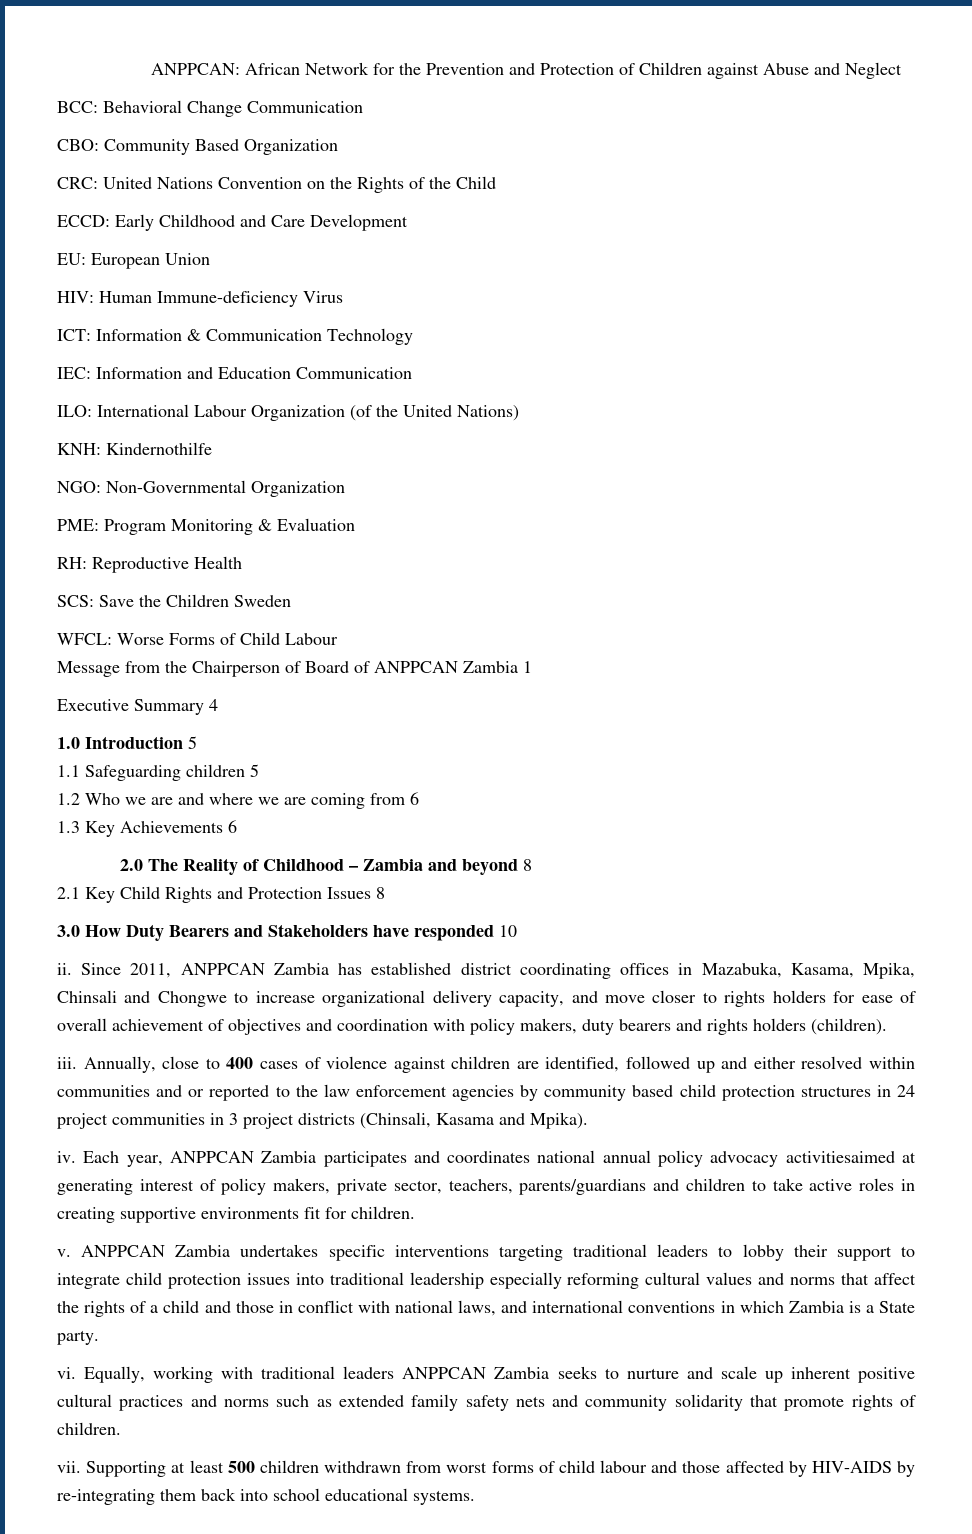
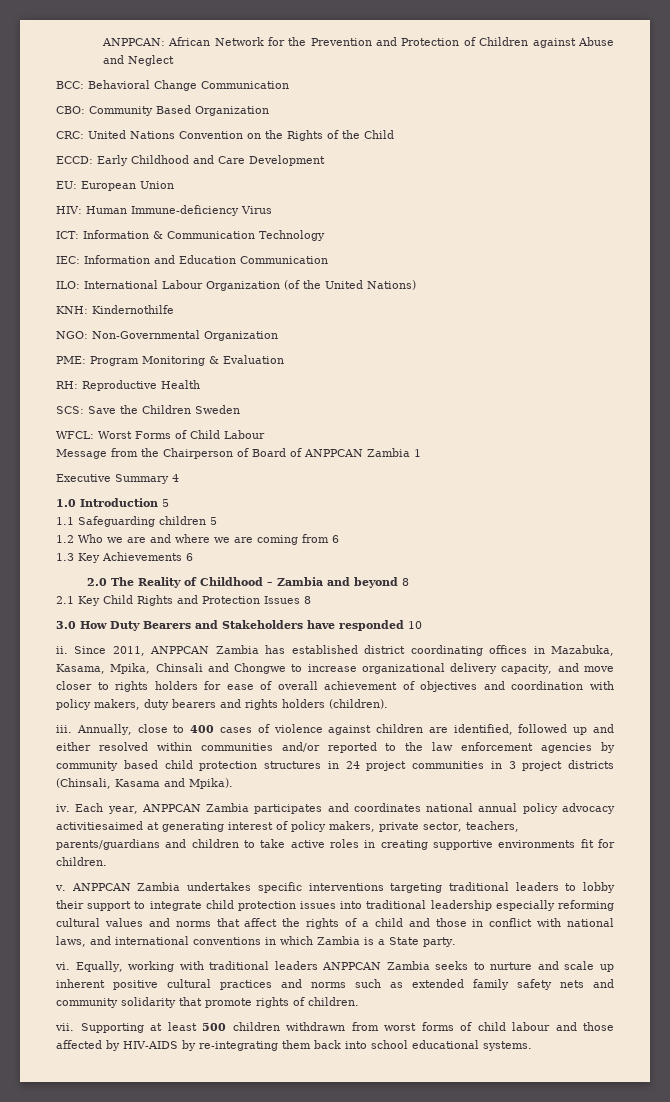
[117,633,164,645] Worse -> [98,431,132,439] Worst
[156,1085,205,1097] and or -> [281,742,320,752] and/or

